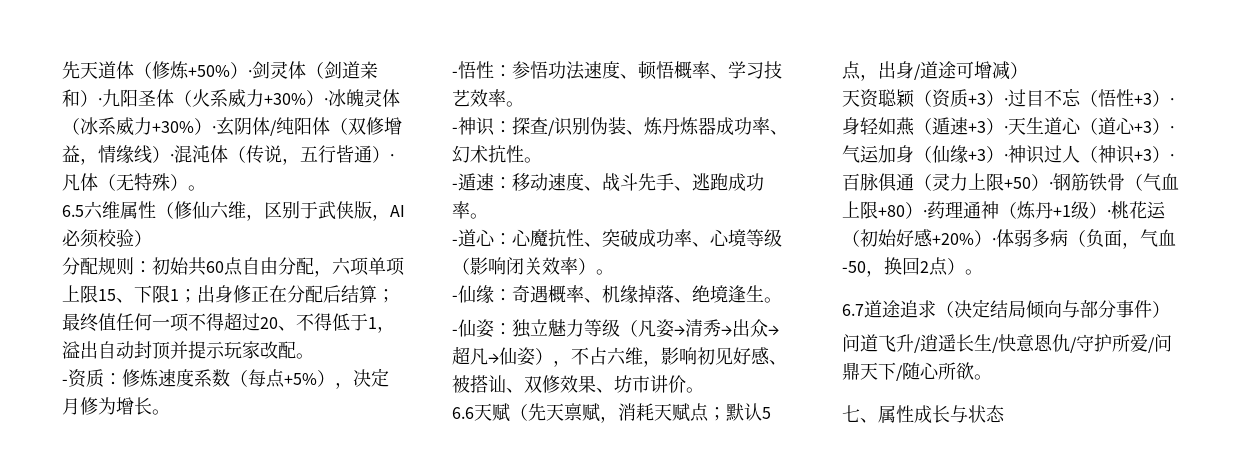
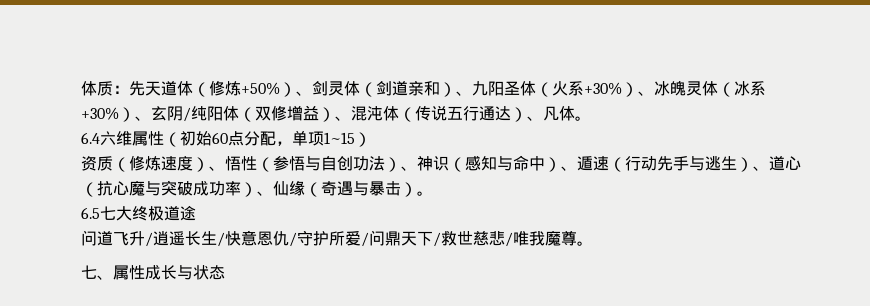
(62, 70) none -> [81,81,129,96] 体质：
[248,70,252,77] · -> [296,91,312,96] 、
[98,98,102,105] · -> [456,91,472,96] 、
[228,89,400,108] [62,117,270,136] 威力+30%）·冰魄灵体（冰系威力+30%）·玄阴体 -> [584,80,766,97] [81,106,183,122] +30%）、冰魄灵体（冰系+30%）、玄阴
[80,145,394,165] [62,173,206,191] [62,205,84,217] ，情缘线）·混沌体（传说，五行皆通）·凡体（无特殊）。 // 6.5 -> [319,105,591,122] [81,132,100,144] ）、混沌体（传说五行通达）、凡体。 // 6.4
[174,201,405,221] [62,229,152,248] [62,257,405,277] [62,285,395,303] [62,312,395,333] [62,341,314,360] [62,368,389,389] [62,397,170,415] [452,61,782,80] [452,89,524,107] [452,117,788,136] [452,145,542,163] [452,173,764,192] [452,201,488,219] [452,229,782,247] [452,257,614,275] [452,285,782,303] [452,319,779,338] [452,346,787,367] [452,375,704,393] [452,403,771,423] [842,61,1028,81] [842,88,1174,108] [842,117,1174,136] [842,145,1174,164] [842,173,1179,192] [842,201,1166,219] [842,229,1176,249] [842,257,983,277] [842,299,1170,319] 修仙六维，区别于武侠版，AI必须校验） // 分配规则：初始共60点自由分配，六项单项上限15、下限1；出身修正在分配后结算；最终值任何一项不得超过20、不得低于1，溢出自动封顶并提示玩家改配。 // -资质：修炼速度系数（每点+5%），决定月修为增长。 // -悟性：参悟功法速度、顿悟概率、学习技艺效率。 // -神识：探查/识别伪装、炼丹炼器成功率、幻术抗性。 // -遁速：移动速度、战斗先手、逃跑成功率。 // -道心：心魔抗性、突破成功率、心境等级（影响闭关效率）。 // -仙缘：奇遇概率、机缘掉落、绝境逢生。 // -仙姿：独立魅力等级（凡姿→清秀→出众→超凡→仙姿），不占六维，影响初见好感、被搭讪、双修效果、坊市讲价。 // 6.6天赋（先天禀赋，消耗天赋点；默认5点，出身/道途可增减） // 天资聪颖（资质+3）·过目不忘（悟性+3）·身轻如燕（遁速+3）·天生道心（道心+3）·气运加身（仙缘+3）·神识过人（神识+3）·百脉俱通（灵力上限+50）·钢筋铁骨（气血上限+80）·药理通神（炼丹+1级）·桃花运（初始好感+20%）·体弱多病（负面，气血-50，换回2点）。 // 6.7道途追求（决定结局倾向与部分事件） -> [180,130,371,147] [81,155,801,172] [81,180,433,197] [81,205,196,221] 初始60点分配，单项1~15） // 资质（修炼速度）、悟性（参悟与自创功法）、神识（感知与命中）、遁速（行动先手与逃生）、道心（抗心魔与突破成功率）、仙缘（奇遇与暴击）。 // 6.5七大终极道途
[902,362,974,380] 随心所欲 -> [441,230,577,247] 救世慈悲/唯我魔尊

